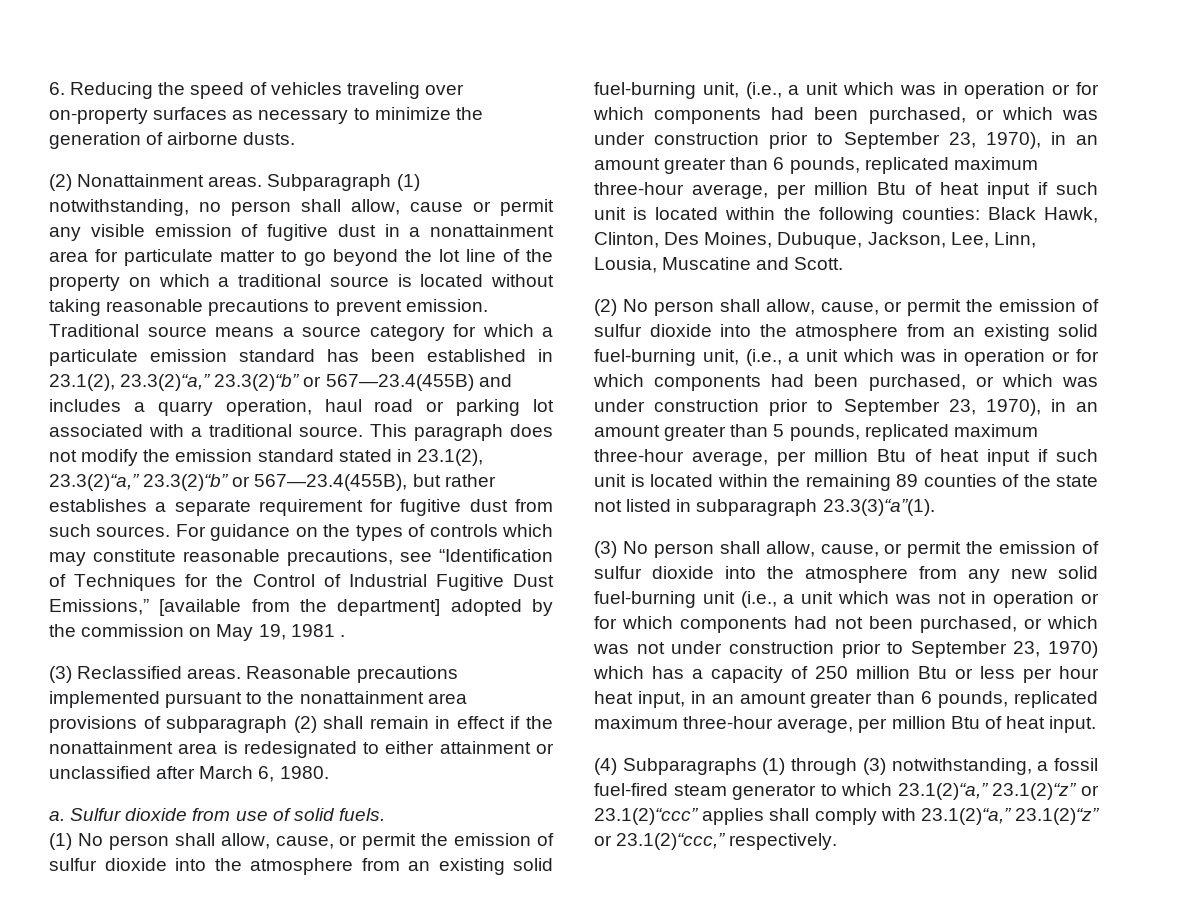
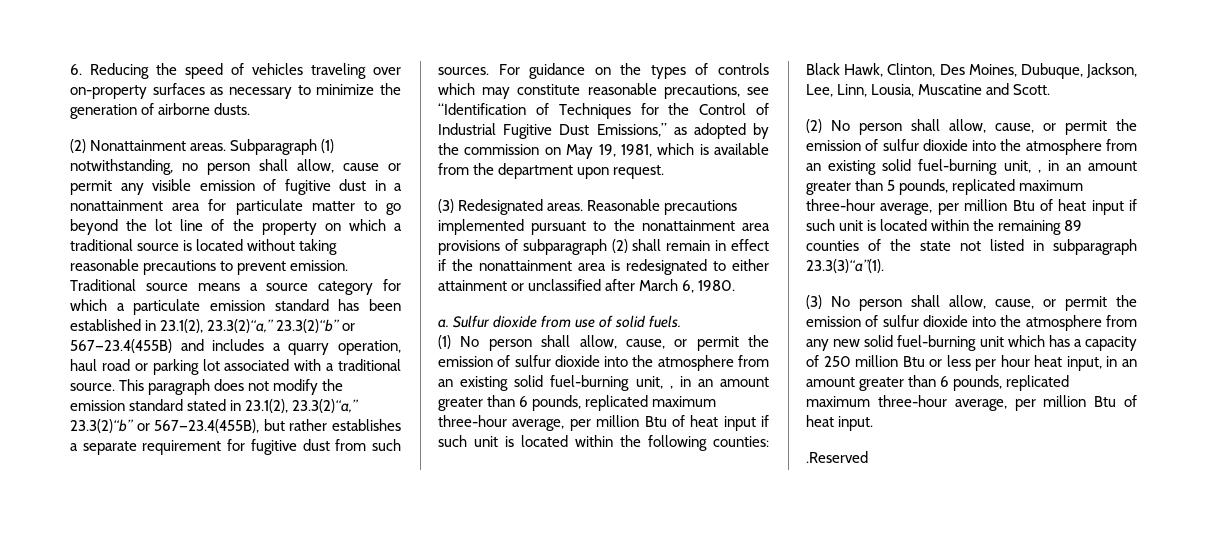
[159,599,441,616] [available from the department] -> [673,127,687,135] as
[290,624,345,637] [49,666,183,683] 1981 . // (3) Reclassified -> [620,143,769,157] [438,163,665,179] [438,199,544,215] 1981, which is available from the department upon request. // (3) Redesignated
[745,82,1099,99] [593,107,1098,124] [594,132,1041,149] (i.e., a unit which was in operation or for which components had been purchased, or which was under construction prior to September 23, 1970), -> [669,386,673,389] ,
[745,349,1099,366] [593,374,1098,391] [594,399,1041,416] (i.e., a unit which was in operation or for which components had been purchased, or which was under construction prior to September 23, 1970), -> [1037,170,1041,173] ,
[740,591,1099,608] [594,616,1098,633] [593,641,1098,658] (i.e., a unit which was not in operation or for which components had not been purchased, or which was not under construction prior to September 23, 1970) -> (1004, 341) none
[594,758,1098,775] [594,783,1099,800] [594,808,1100,825] [594,833,838,850] (4) Subparagraphs (1) through (3) notwithstanding, a fossil fuel-fired steam generator to which 23.1(2)“a,” 23.1(2)“z” or 23.1(2)“ccc” applies shall comply with 23.1(2)“a,” 23.1(2)“z” or 23.1(2)“ccc,” respectively. -> [806,451,868,463] .Reserved

